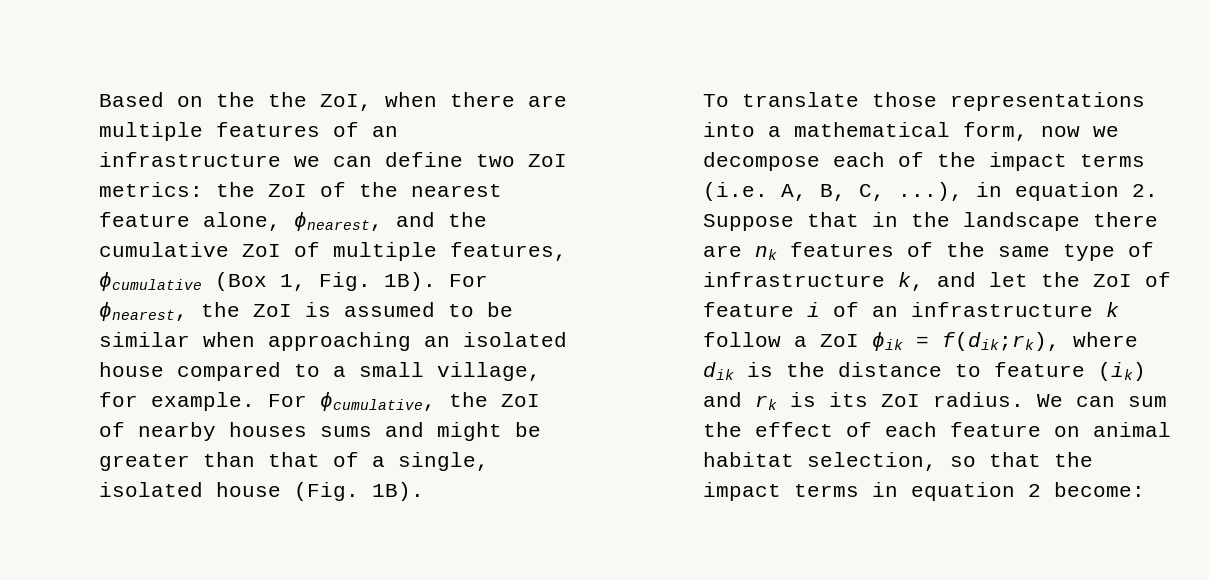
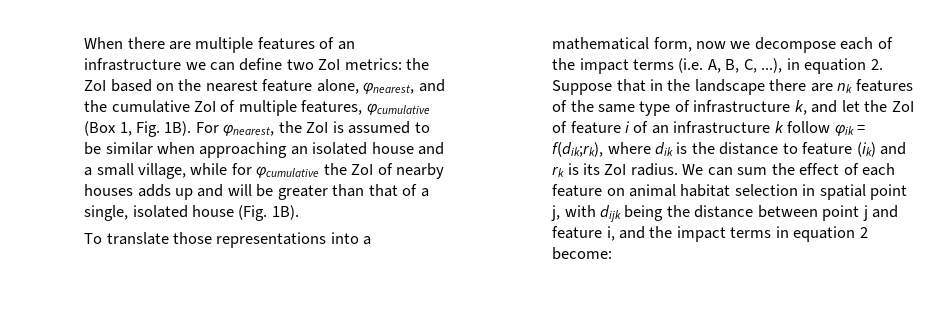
[99,92,438,111] Based on the the ZoI, when -> [84,37,124,49] When
[320,182,347,197] of -> [110,79,174,92] based on
[177,362,321,381] compared to -> [418,142,445,155] and
[99,392,437,411] for example. For ϕcumulative, -> [190,163,320,178] while for ϕcumulative
[320,422,503,441] sums and might -> [137,184,252,200] adds up and will
[794,334,860,347] a ZoI -> (831, 127) none
[807,452,1042,471] selection, so that -> [734,184,908,200] [551,205,899,222] [552,226,645,241] selection in spatial point j, with dijk being the distance between point j and feature i, and

